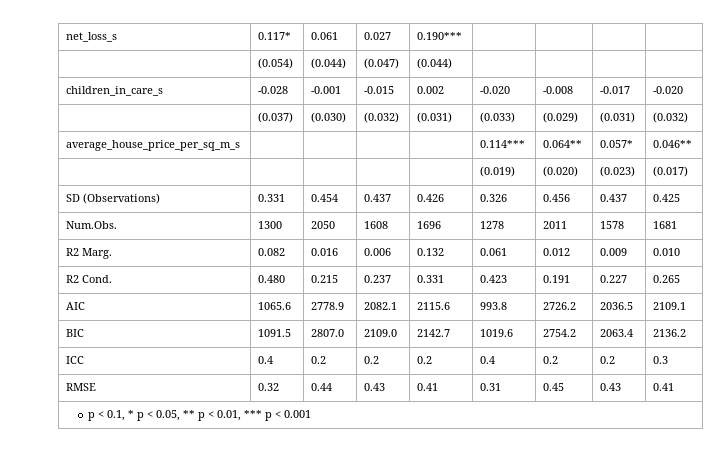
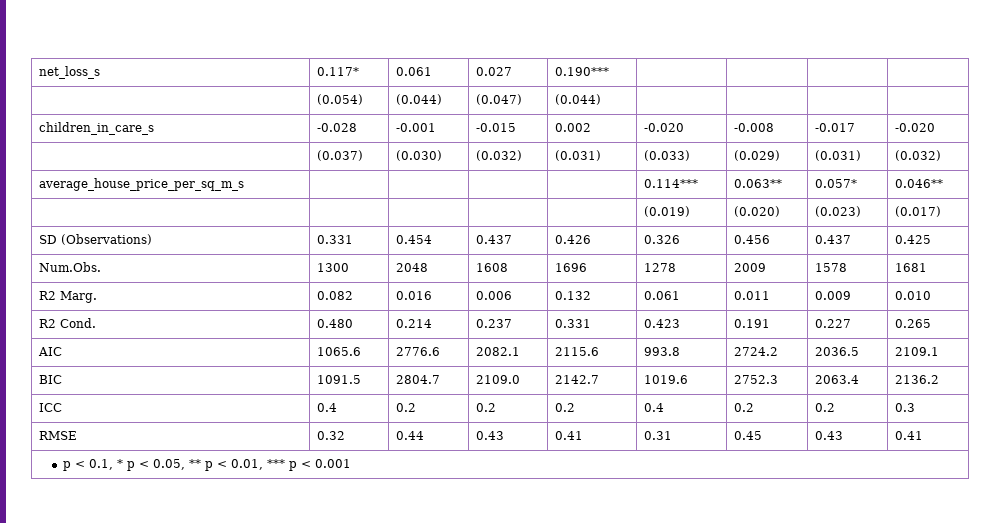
[543,140,583,148] 0.064** -> [734,179,783,188] 0.063**
[311,221,336,229] 2050 -> [396,263,429,272] 2048
[543,221,568,229] 2011 -> [734,263,767,272] 2009
[543,248,571,256] 0.012 -> [734,291,771,300] 0.011
[311,275,339,283] 0.215 -> [396,319,433,328] 0.214
[311,302,345,310] 2778.9 -> [396,347,441,356] 2776.6
[543,302,577,310] 2726.2 -> [734,347,779,356] 2724.2
[311,329,345,337] 2807.0 -> [396,375,441,384] 2804.7
[543,329,577,337] 2754.2 -> [734,375,779,384] 2752.3

